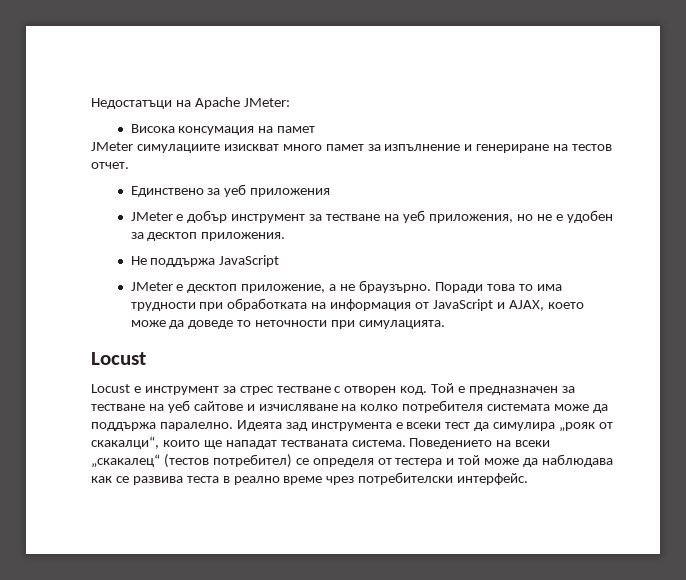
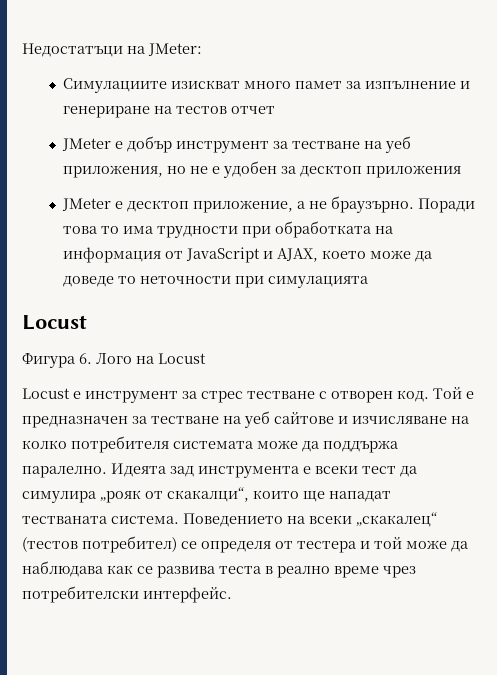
[194,97,240,109] Apache -> (145, 50) none
[130,124,316,135] [91,142,220,153] Висока консумация на памет // JMeter симулациите -> [62,78,167,93] Симулациите
[91,162,129,169] [130,184,331,197] отчет. // Единствено за уеб приложения -> [230,106,275,114] отчет
[201,232,286,241] [130,255,280,267] приложения. // Не поддържа JavaScript -> [365,165,461,178] приложения
[359,320,446,329] [91,352,146,365] симулацията. // Locust -> [267,276,368,288] [22,315,87,330] [22,353,206,368] симулацията // Locust // Фигура 6. Лого на Locust

